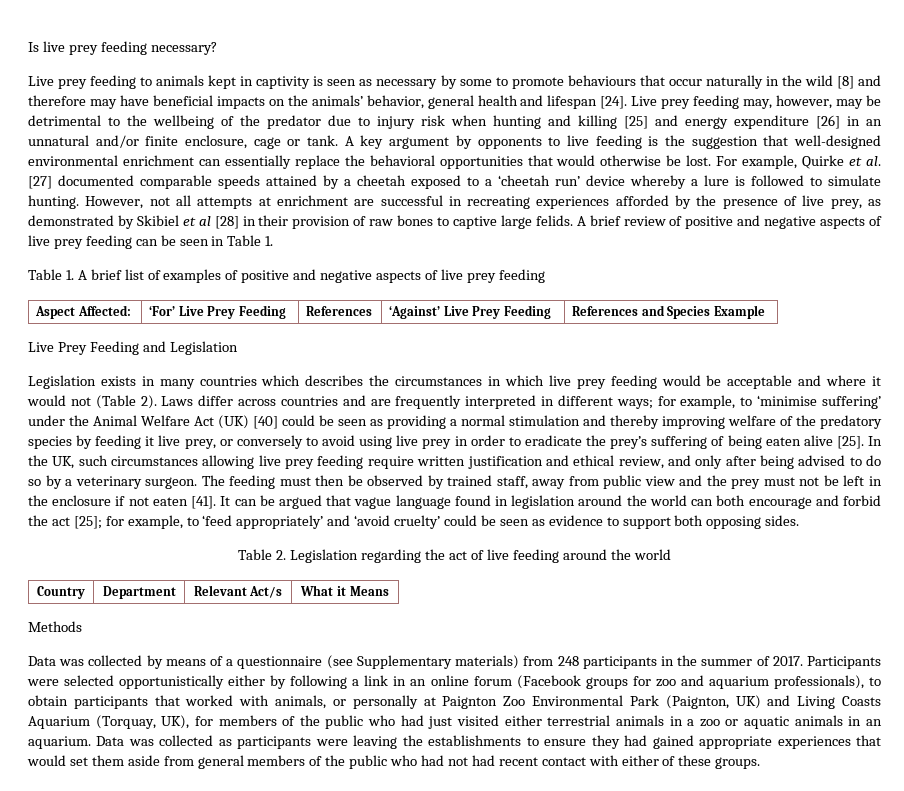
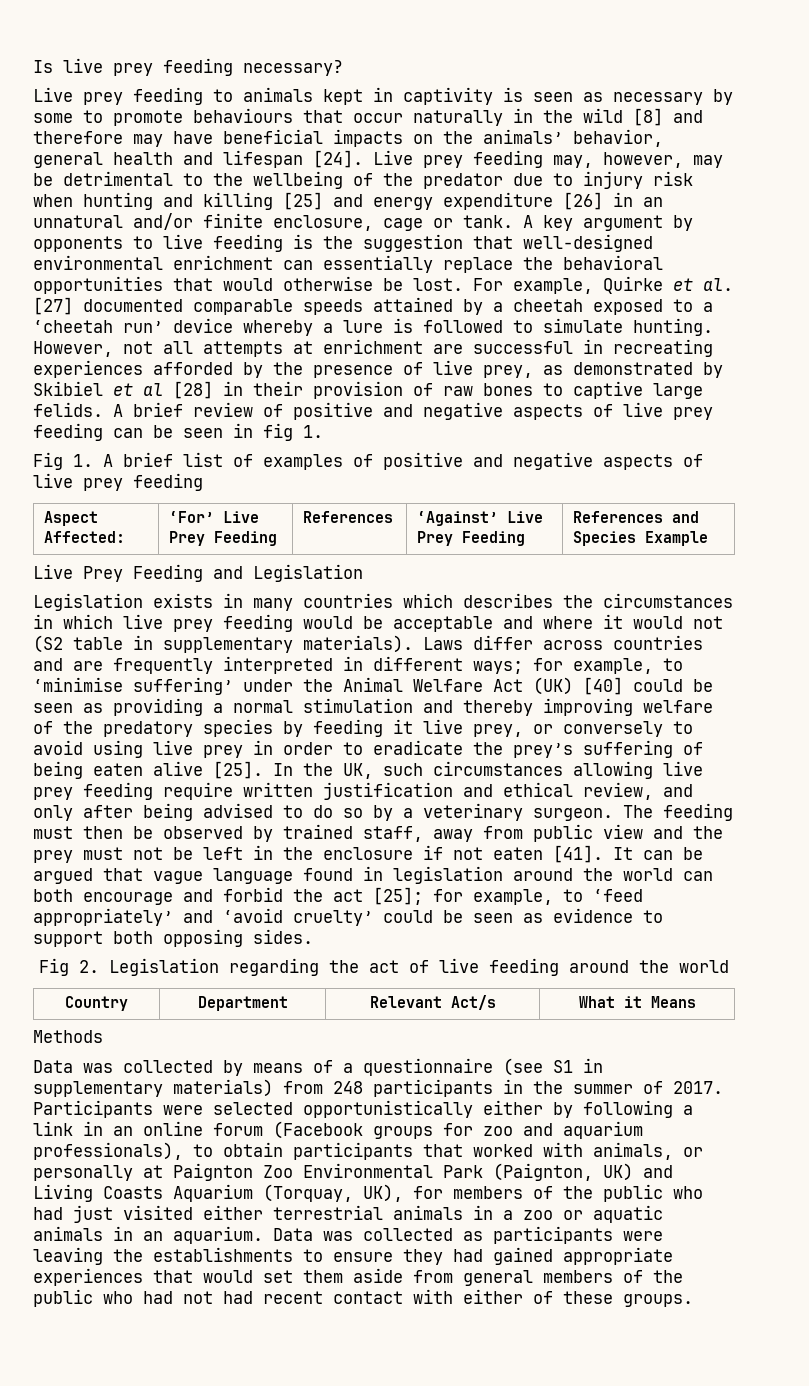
[227,235,262,246] Table -> [263,423,293,441] fig
[28,269,62,280] Table -> [33,452,63,470] Fig
[95,395,157,409] (Table 2). -> [33,635,413,653] (S2 table in supplementary materials).
[238,549,273,560] Table -> [39,958,69,976] Fig
[356,655,452,669] Supplementary -> [553,1058,603,1073] [33,1081,163,1097] S1 in supplementary

